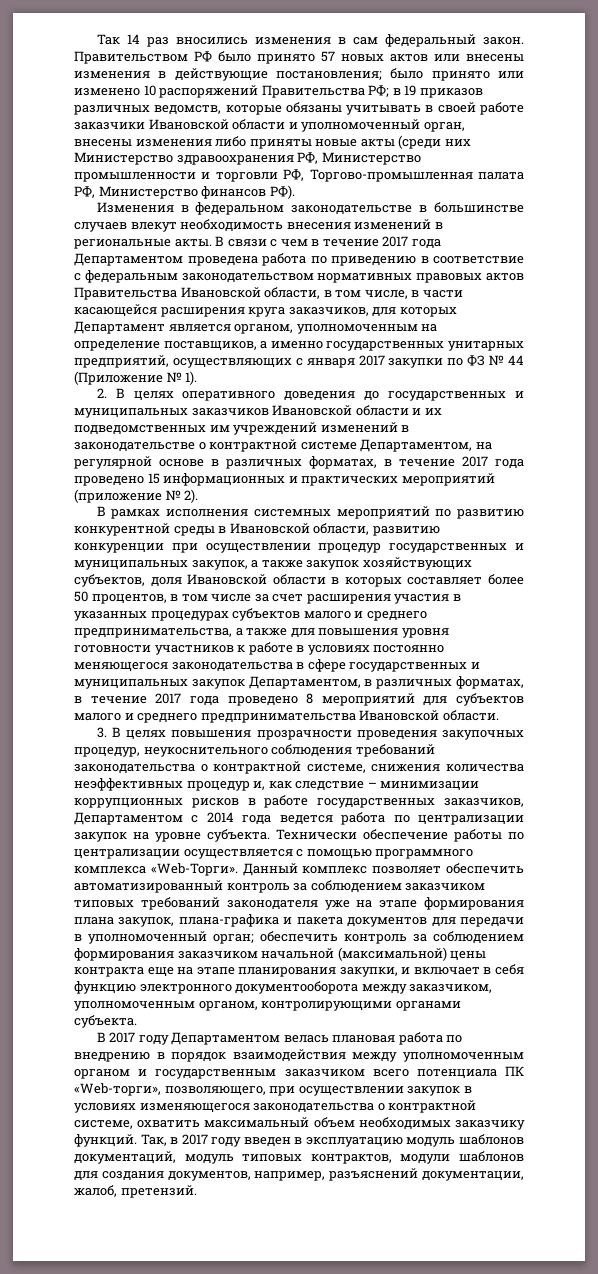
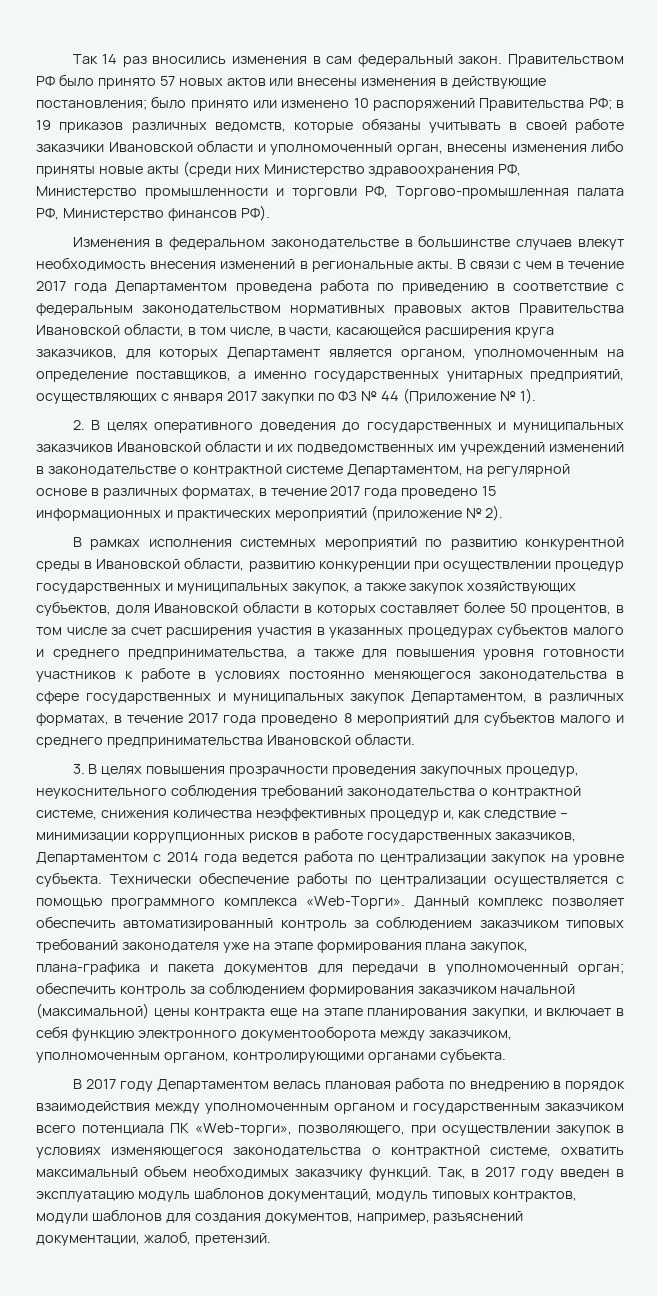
[422,290,463,298] части -> [289,327,333,337] части,

